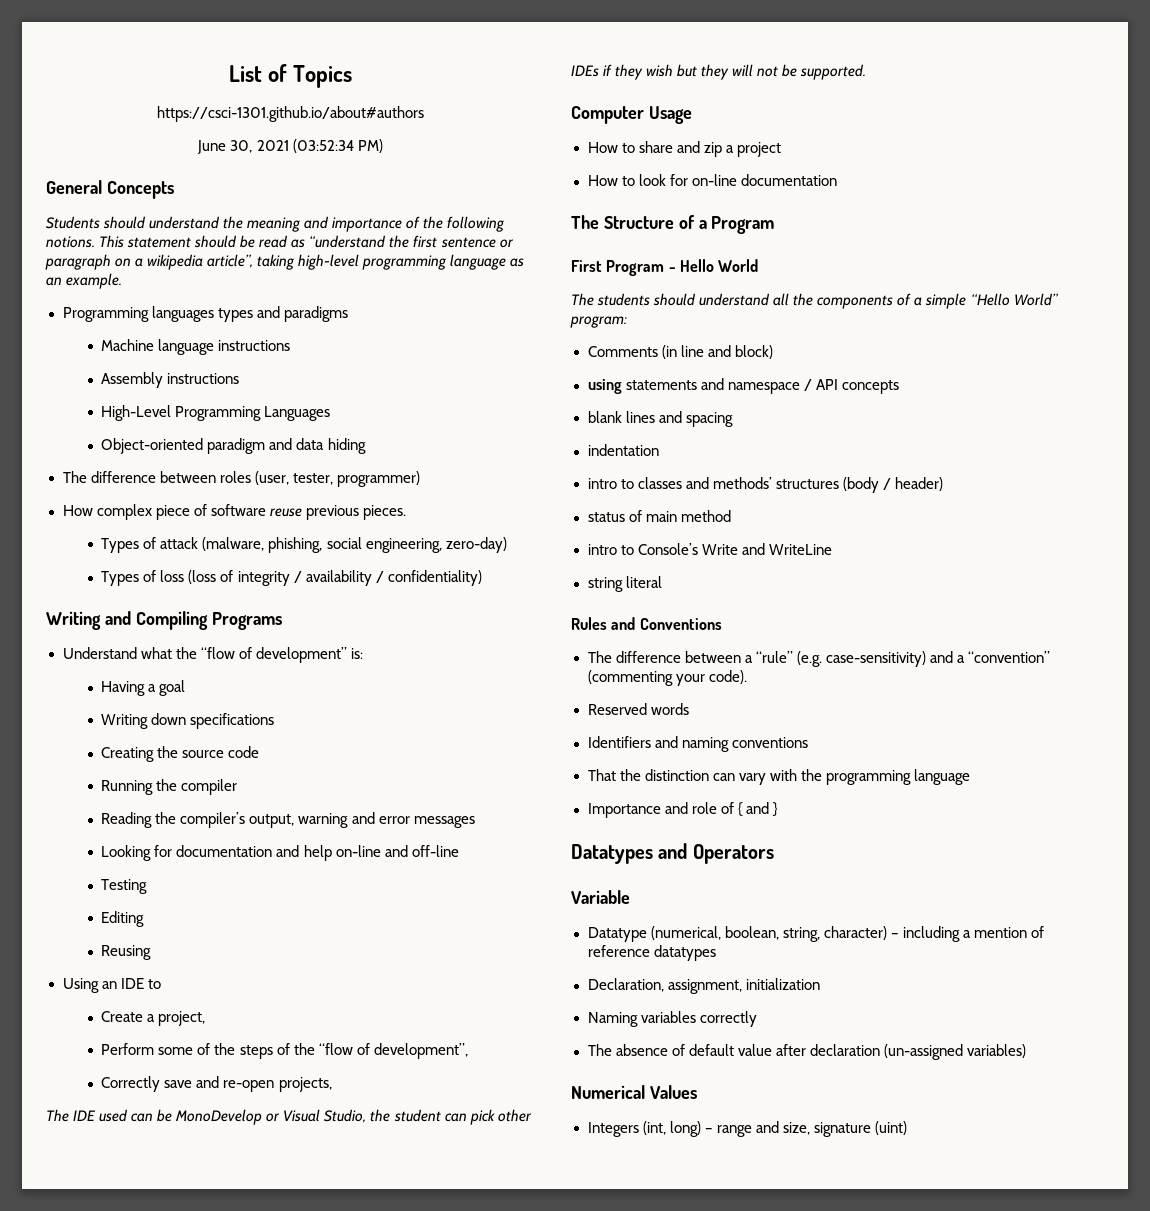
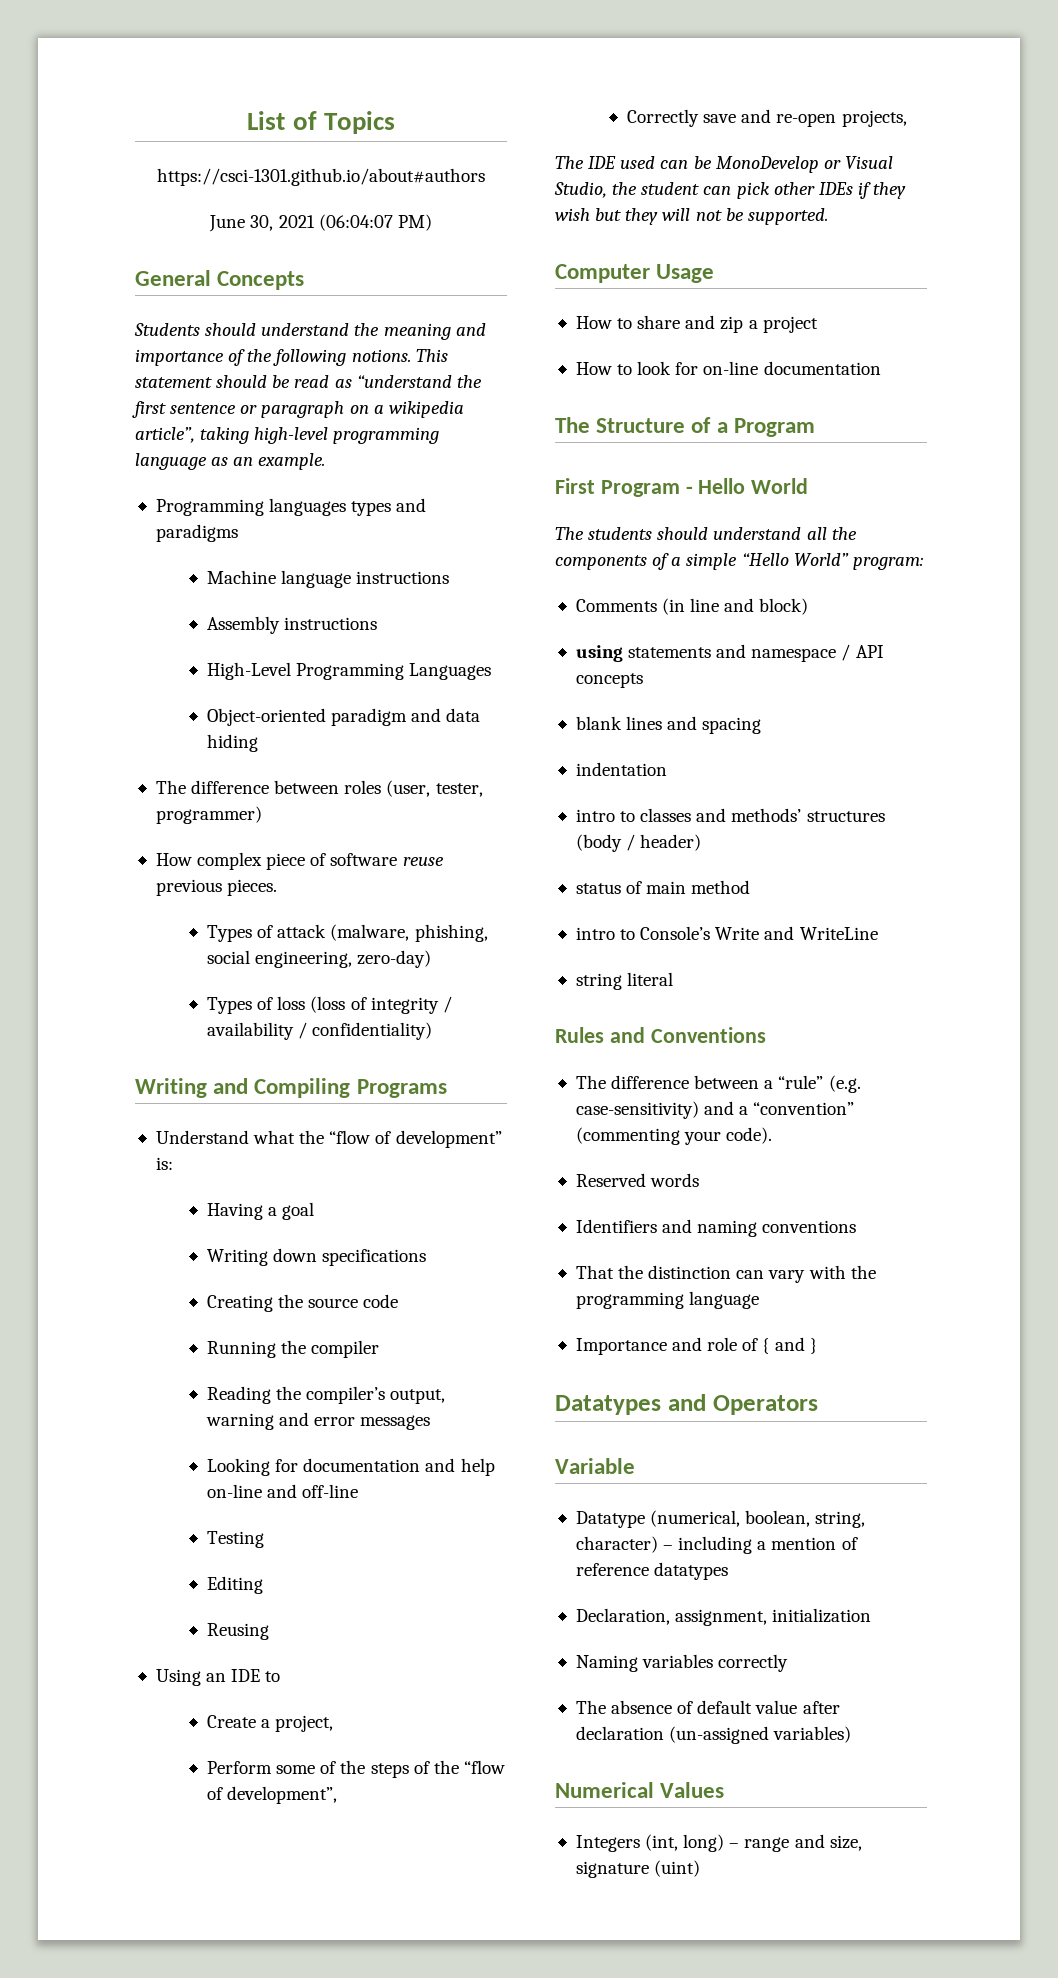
[292,139,354,153] (03:52:34 -> [318,214,393,231] (06:04:07

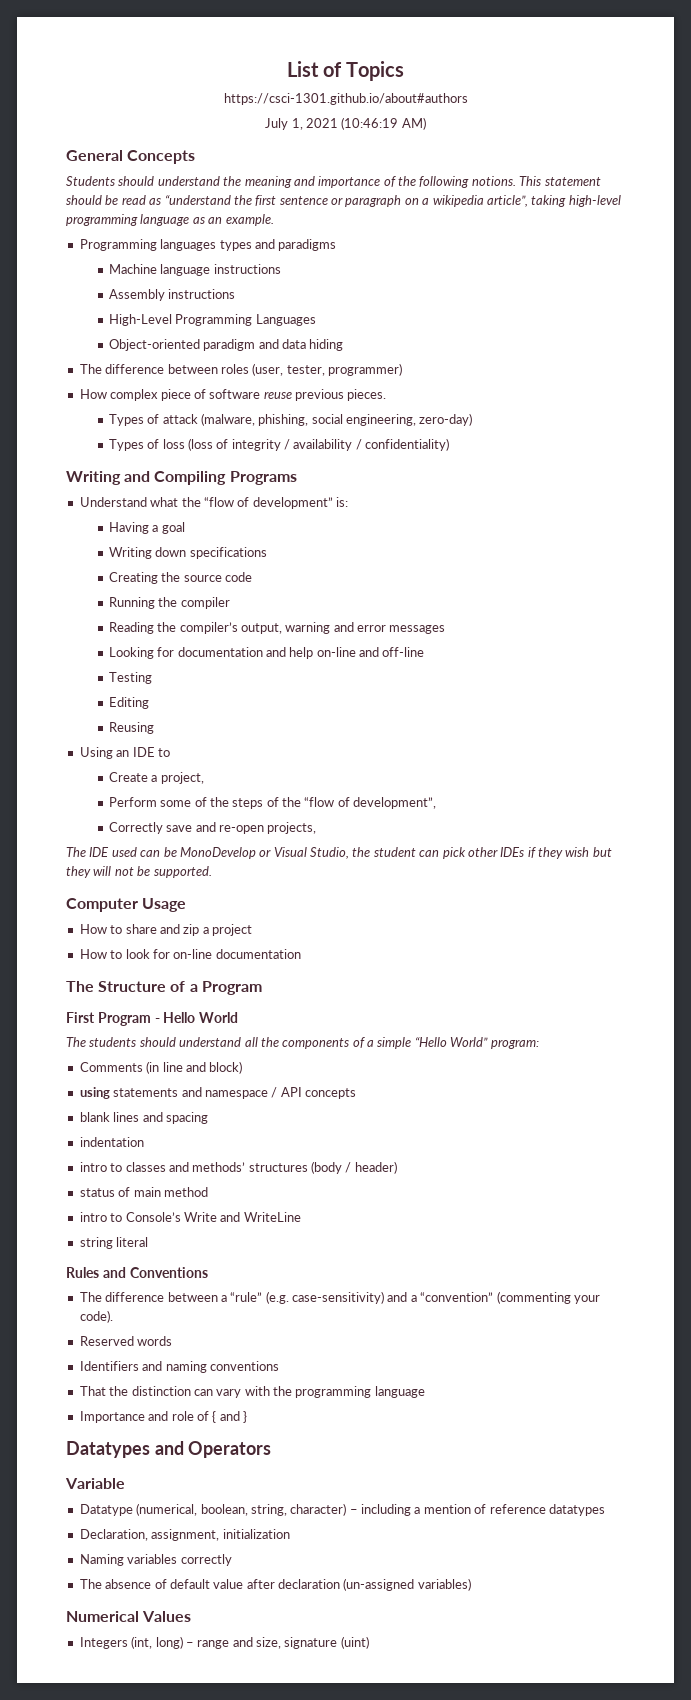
[209,214,432,232] June 30, 2021 (06:04:07 PM) -> [265,117,426,130] July 1, 2021 (10:46:19 AM)

